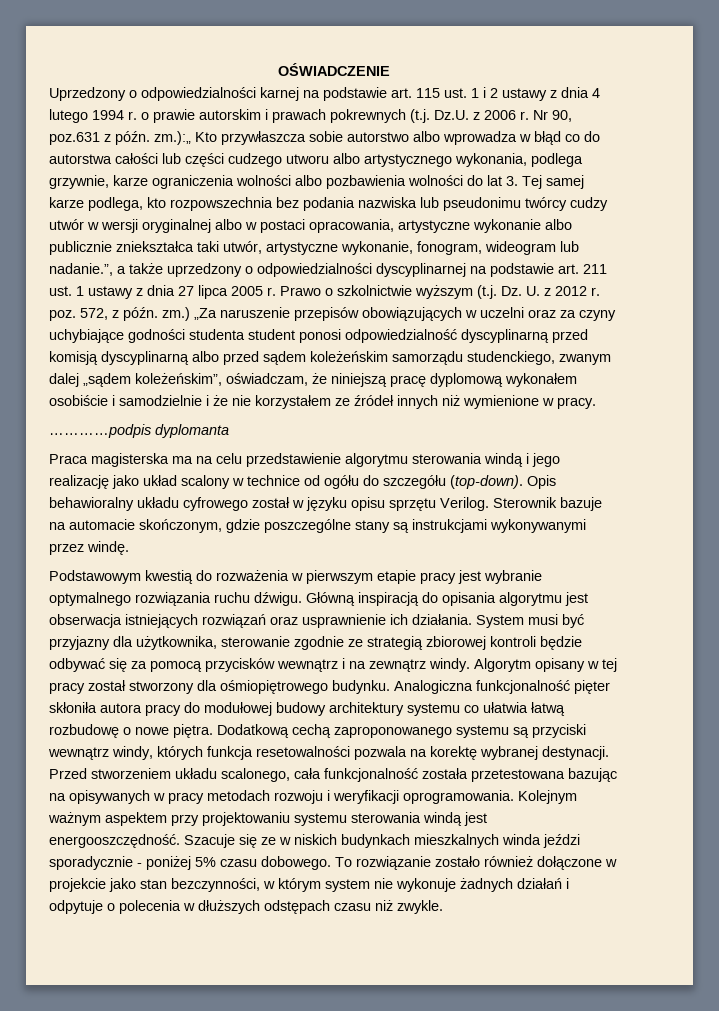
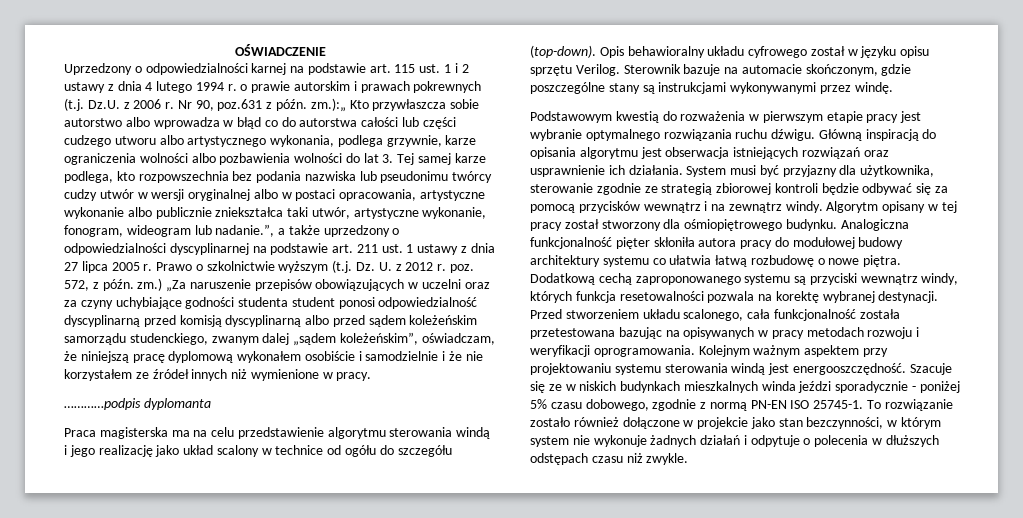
[261,856,331,870] dobowego. -> [585,399,864,411] dobowego, zgodnie z normą PN-EN ISO 25745-1.

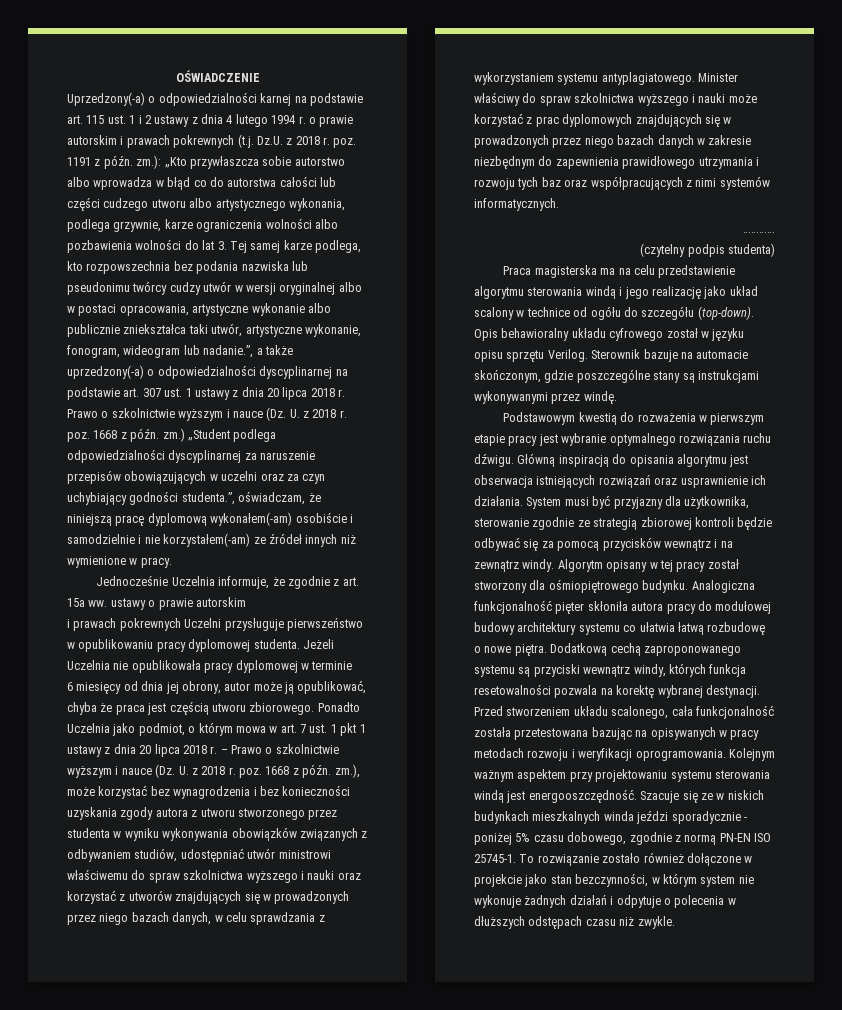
[64,63,132,75] Uprzedzony -> [67,92,145,106] Uprzedzony(-a)
[133,98,369,112] 2006 r. Nr 90, poz.631 z późn. zm.):„ Kto -> [295,136,357,148] [67,155,187,169] 2018 r. poz. 1191 z późn. zm.): „Kto
[323,225,390,237] uprzedzony -> [67,365,144,379] uprzedzony(-a)
[356,244,378,253] 211 -> [142,388,161,397] 307
[64,261,140,273] 27 lipca 2005 -> [267,387,335,400] 20 lipca 2018
[332,260,474,273] [64,280,89,291] (t.j. Dz. U. z 2012 r. poz. 572, -> [226,407,347,421] [67,430,118,442] i nauce (Dz. U. z 2018 r. poz. 1668
[166,280,187,292] „Za -> [187,429,277,442] [67,449,257,463] „Student podlega odpowiedzialności dyscyplinarnej za
[80,297,478,309] [64,315,478,327] [64,332,418,346] czyny uchybiające godności studenta student ponosi odpowiedzialność dyscyplinarną przed komisją dyscyplinarną albo przed sądem koleżeńskim samorządu studenckiego, zwanym dalej „sądem koleżeńskim”, -> [302,474,326,484] [67,491,235,505] czyn uchybiający godności studenta.”,
[237,351,302,363] wykonałem -> [210,512,293,526] wykonałem(-am)
[449,351,483,361] [64,369,132,381] że nie korzystałem -> [144,533,251,547] nie korzystałem(-am)
[64,398,211,410] …………podpis dyplomanta -> [96,575,359,589] [67,597,246,610] [67,618,363,631] [67,639,334,652] [67,660,353,673] [67,680,367,694] [67,701,360,715] [67,722,366,736] [67,744,339,757] [67,764,360,778] [67,785,351,799] [67,807,338,820] [67,827,368,841] [67,848,331,862] [67,869,361,883] [67,890,350,904] [67,912,325,925] [474,72,739,85] [474,92,757,106] [474,113,732,127] [474,135,752,148] [474,156,759,169] [474,176,770,190] [474,198,559,211] [743,232,775,233] [640,243,775,257] Jednocześnie Uczelnia informuje, że zgodnie z art. 15a ww. ustawy o prawie autorskim // i prawach pokrewnych Uczelni przysługuje pierwszeństwo w opublikowaniu pracy dyplomowej studenta. Jeżeli Uczelnia nie opublikowała pracy dyplomowej w terminie // 6 miesięcy od dnia jej obrony, autor może ją opublikować, chyba że praca jest częścią utworu zbiorowego. Ponadto Uczelnia jako podmiot, o którym mowa w art. 7 ust. 1 pkt 1 ustawy z dnia 20 lipca 2018 r. – Prawo o szkolnictwie wyższym i nauce (Dz. U. z 2018 r. poz. 1668 z późn. zm.), może korzystać bez wynagrodzenia i bez konieczności uzyskania zgody autora z utworu stworzonego przez studenta w wyniku wykonywania obowiązków związanych z odbywaniem studiów, udostępniać utwór ministrowi właściwemu do spraw szkolnictwa wyższego i nauki oraz korzystać z utworów znajdujących się w prowadzonych przez niego bazach danych, w celu sprawdzania z wykorzystaniem systemu antyplagiatowego. Minister właściwy do spraw szkolnictwa wyższego i nauki może korzystać z prac dyplomowych znajdujących się w prowadzonych przez niego bazach danych w zakresie niezbędnym do zapewnienia prawidłowego utrzymania i rozwoju tych baz oraz współpracujących z nimi systemów informatycznych. // ………… // (czytelny podpis studenta)

